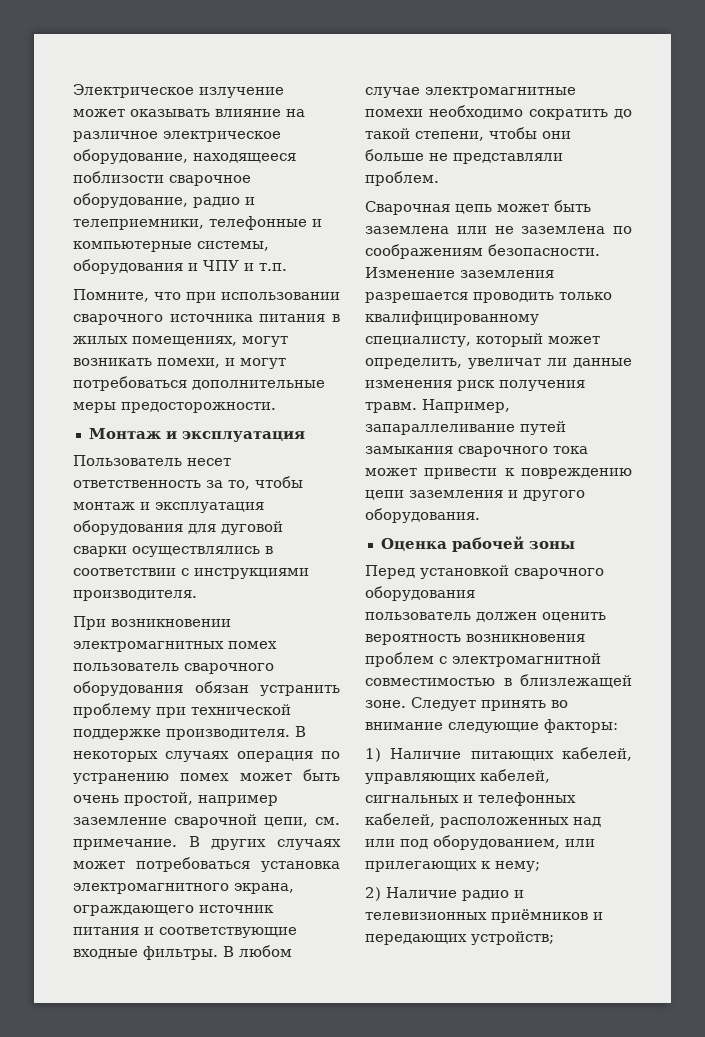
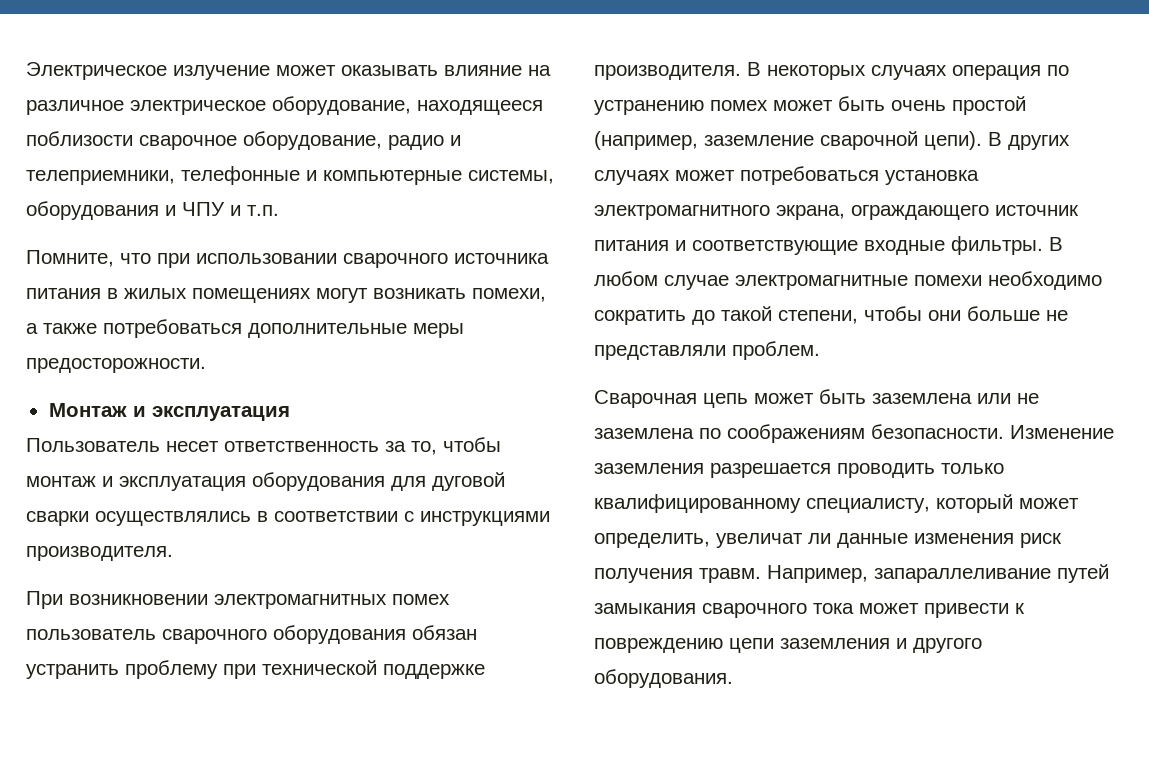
[132,336,237,346] помещениях, -> [192,288,311,303] помещениях
[225,358,286,369] и могут -> [26,323,97,334] а также
[124,792,278,806] [73,814,340,828] [73,839,177,850] простой, например заземление сварочной цепи, см. примечание. -> [952,96,1026,115] [594,131,982,150] простой (например, заземление сварочной цепи).
[380,536,575,552] [365,565,604,579] [365,586,475,601] [365,612,606,622] [365,634,585,645] [365,652,601,667] [365,674,632,688] [365,697,568,711] [365,719,618,733] [365,747,632,762] [365,769,550,784] [365,792,576,806] [365,813,601,828] [365,835,595,850] [365,861,540,872] [365,887,524,901] [365,909,603,923] [365,931,554,945] // Оценка рабочей зоны // Перед установкой сварочного оборудования // пользователь должен оценить вероятность возникновения проблем с электромагнитной совместимостью в близлежащей зоне. Следует принять во внимание следующие факторы: // 1) Наличие питающих кабелей, управляющих кабелей, сигнальных и телефонных кабелей, расположенных над или под оборудованием, или прилегающих к нему; // 2) Наличие радио и телевизионных приёмников и передающих устройств; -> (733, 678) none

